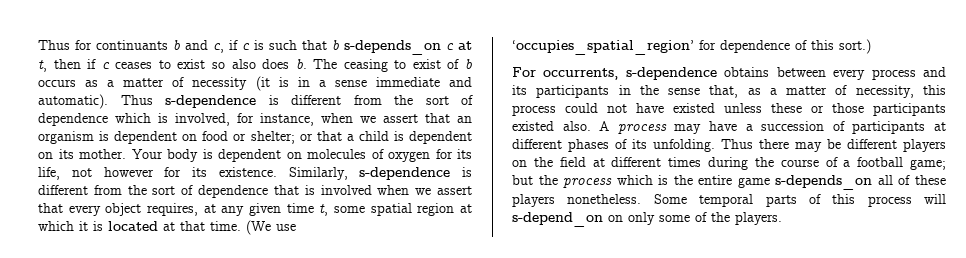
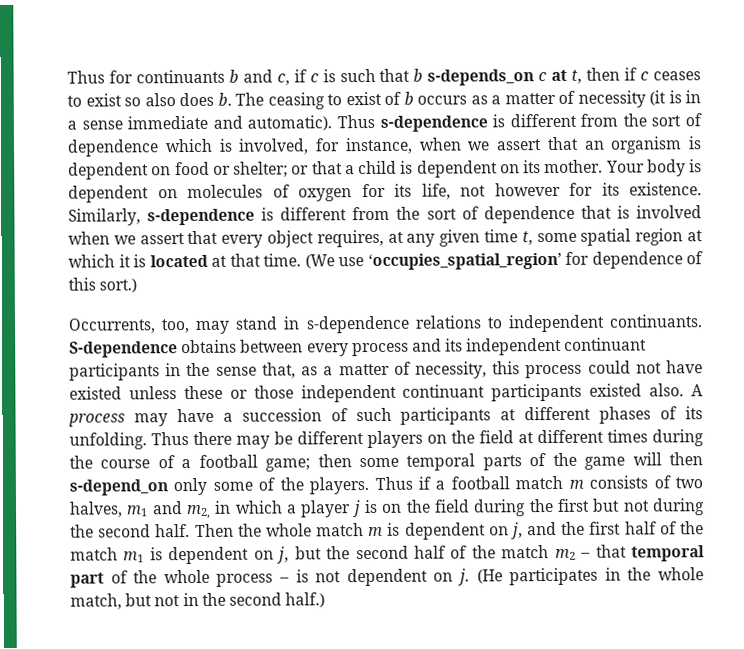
[512,67,717,80] For occurrents, s-dependence -> [68,314,703,334] [69,341,178,358] Occurrents, too, may stand in s-dependence relations to independent continuants. S-dependence
(527, 90) none -> [466,337,648,356] independent continuant
(864, 108) none -> [300,384,486,403] independent continuant
(845, 126) none -> [355,407,392,422] such
[512,175,946,190] [512,194,946,207] [512,212,623,227] but the process which is the entire game s-depends_on all of these players nonetheless. Some temporal parts of this process will s-depend_on on -> [317,452,704,471] [69,479,168,496] then some temporal parts of the game will then s-depend_on
(782, 218) none -> [374,475,704,490] [69,498,705,520] [70,521,704,540] [70,544,705,565] [70,567,705,588] [70,592,326,610] Thus if a football match m consists of two halves, m1 and m2, in which a player j is on the field during the first but not during the second half. Then the whole match m is dependent on j, and the first half of the match m1 is dependent on j, but the second half of the match m2 – that temporal part of the whole process – is not dependent on j. (He participates in the whole match, but not in the second half.)

